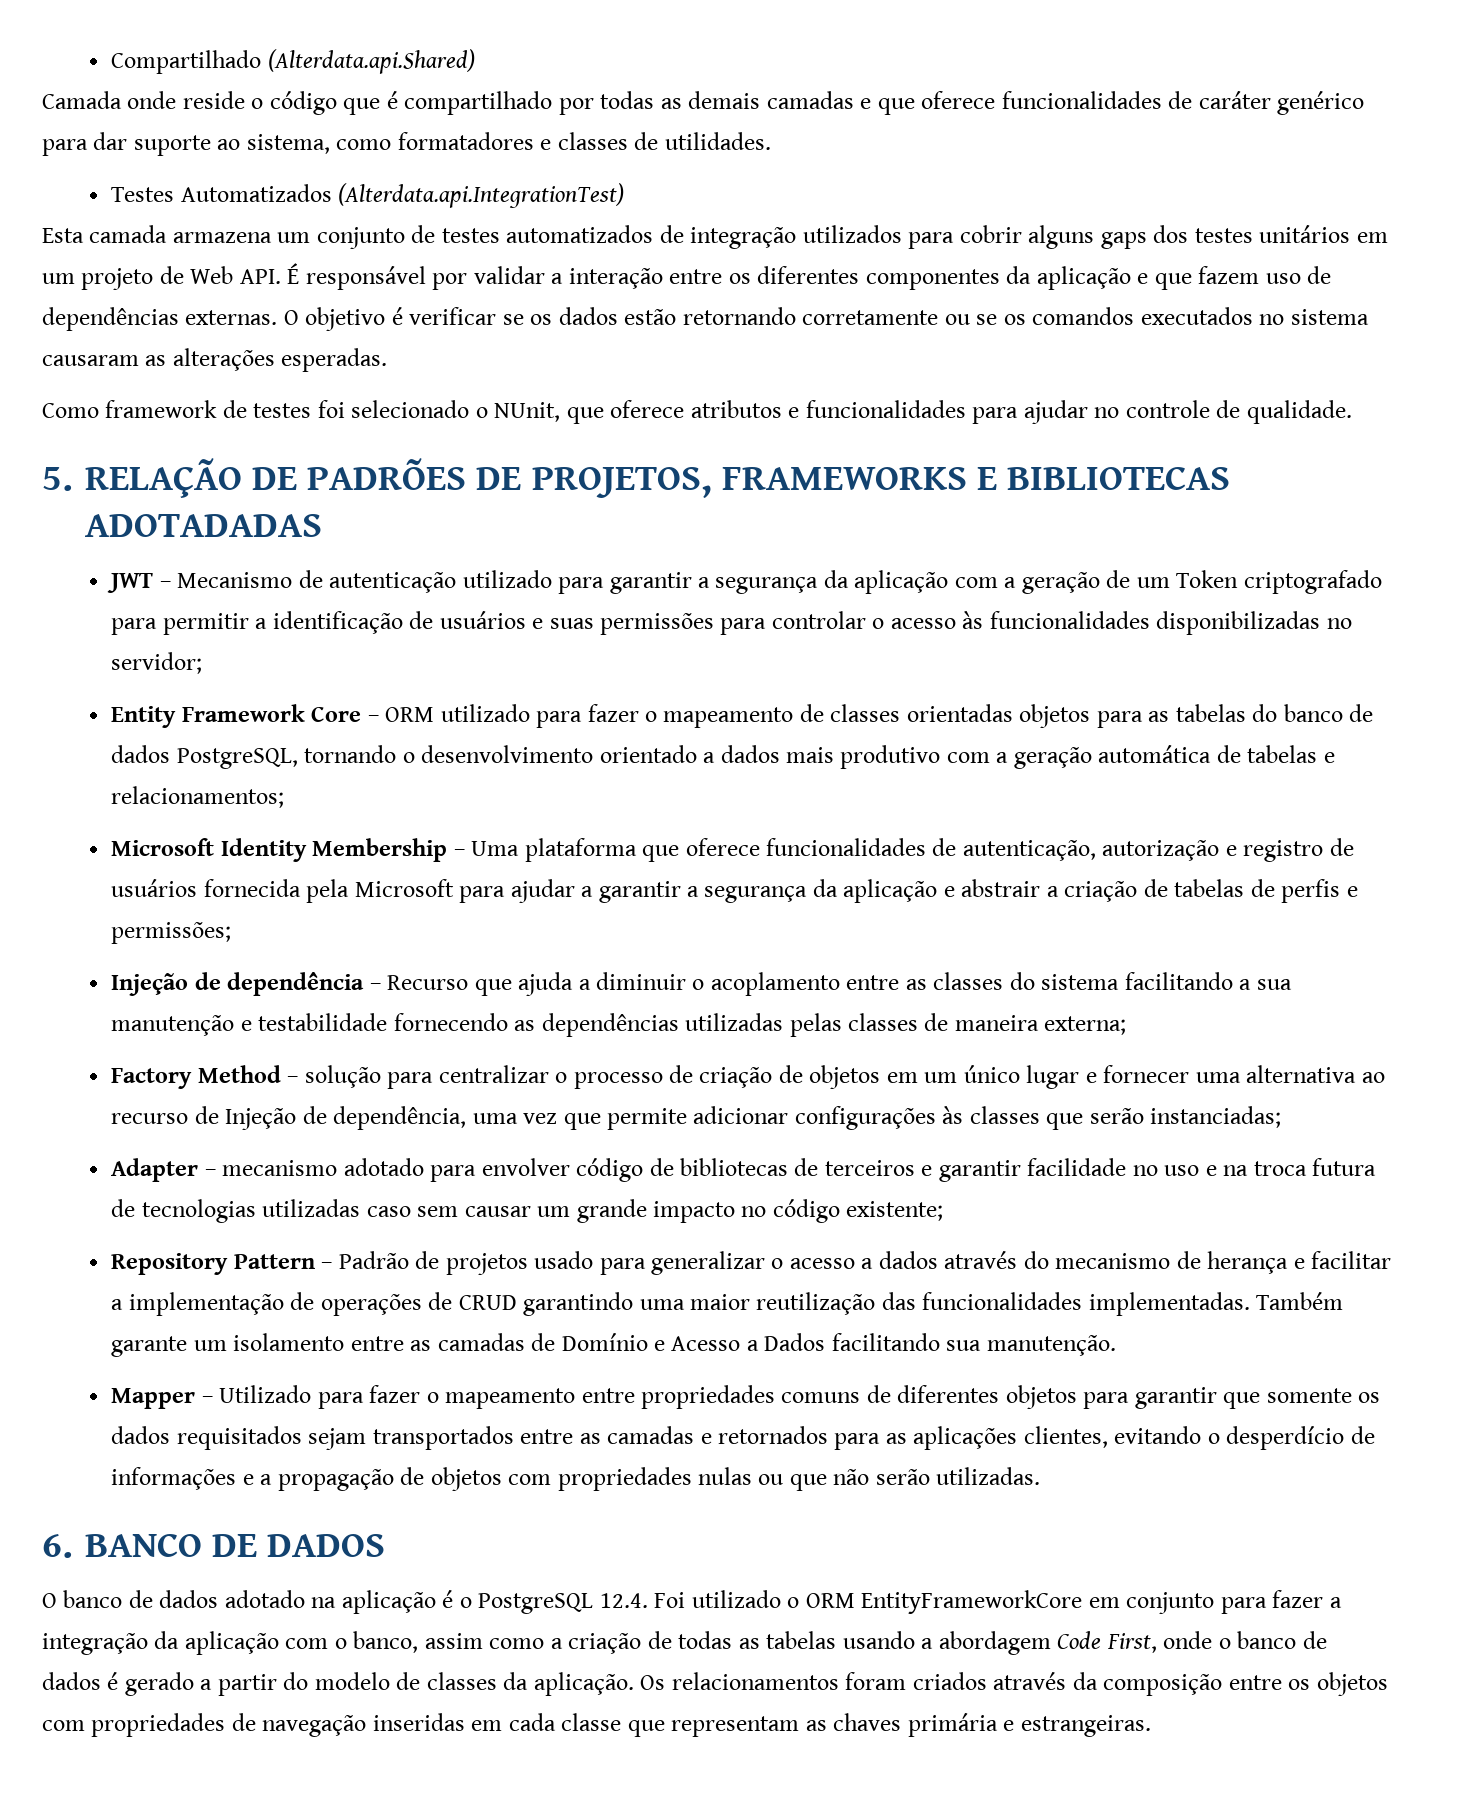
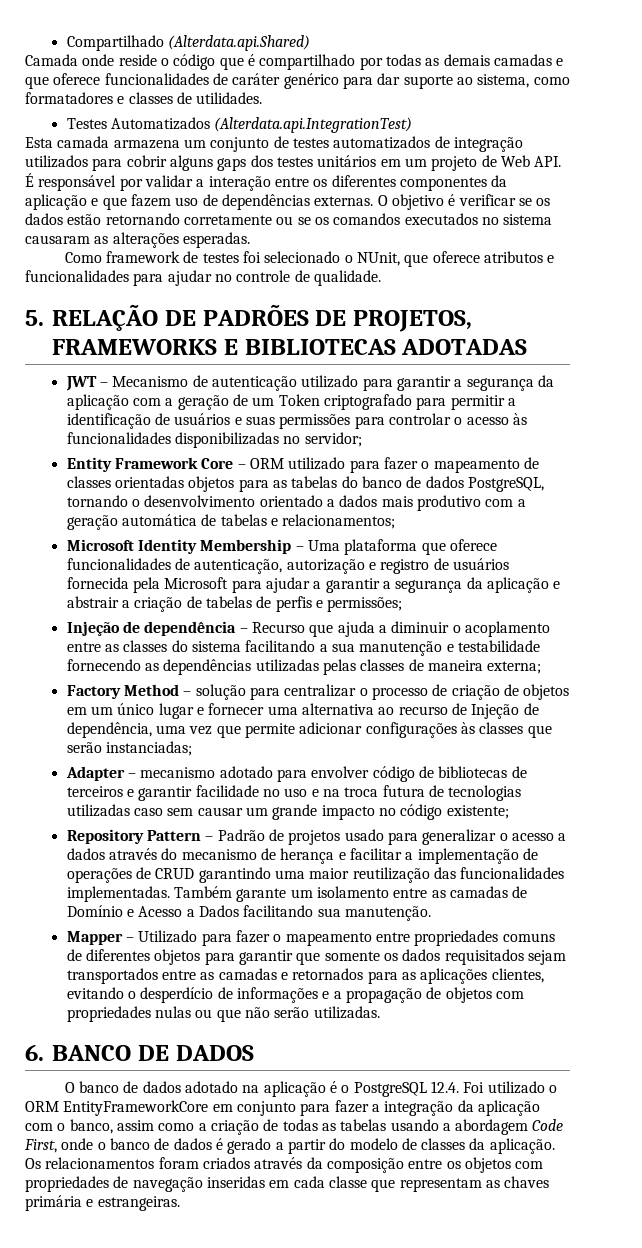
[85,514,322,537] ADOTADADAS -> [401,339,528,355] ADOTADAS

